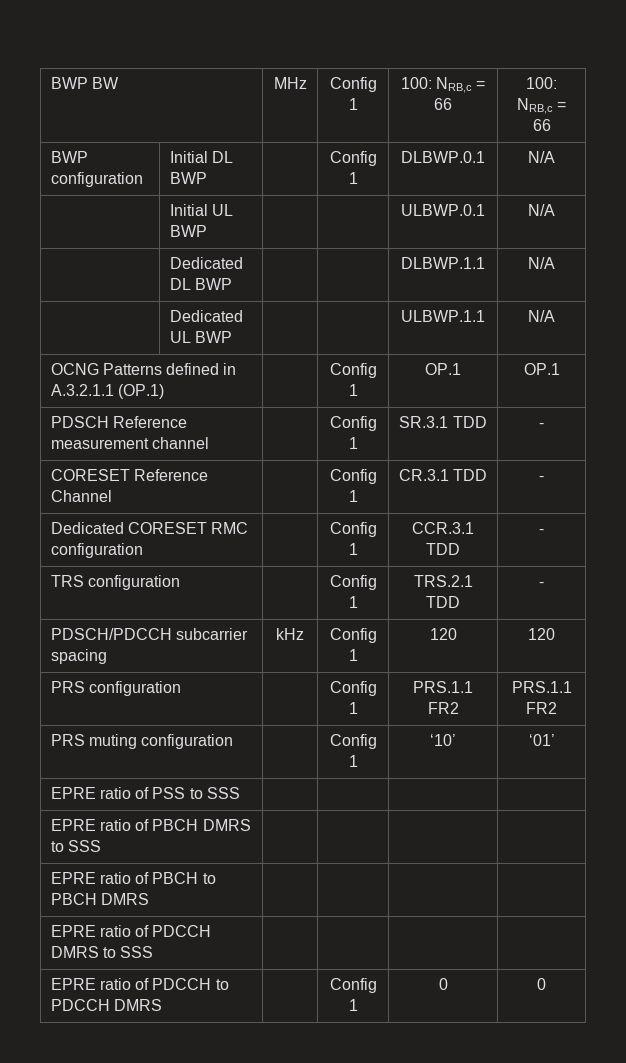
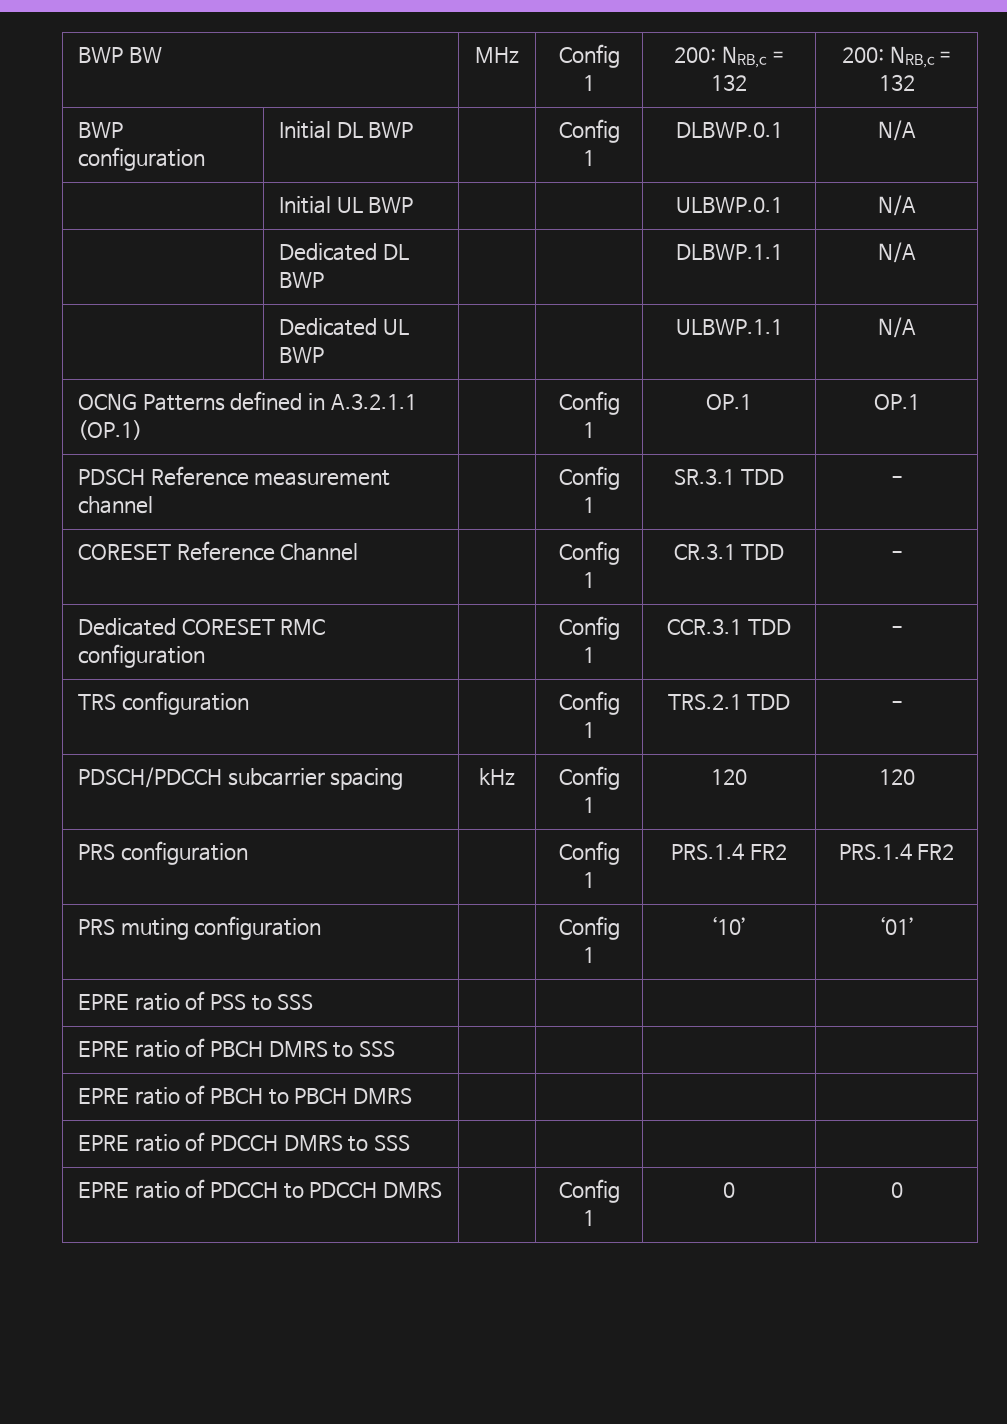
[400,77,486,93] [434,98,452,110] [526,77,557,89] [516,98,567,114] [532,119,551,131] 100: NRB,c = 66 | 100: NRB,c = 66 -> [674,46,784,68] [711,74,748,91] [841,46,952,68] [878,74,915,91] 200: NRB,c = 132 | 200: NRB,c = 132
[413,681,473,693] PRS.1.1 -> [671,843,745,860] PRS.1.4
[511,681,572,693] PRS.1.1 -> [838,843,912,860] PRS.1.4

